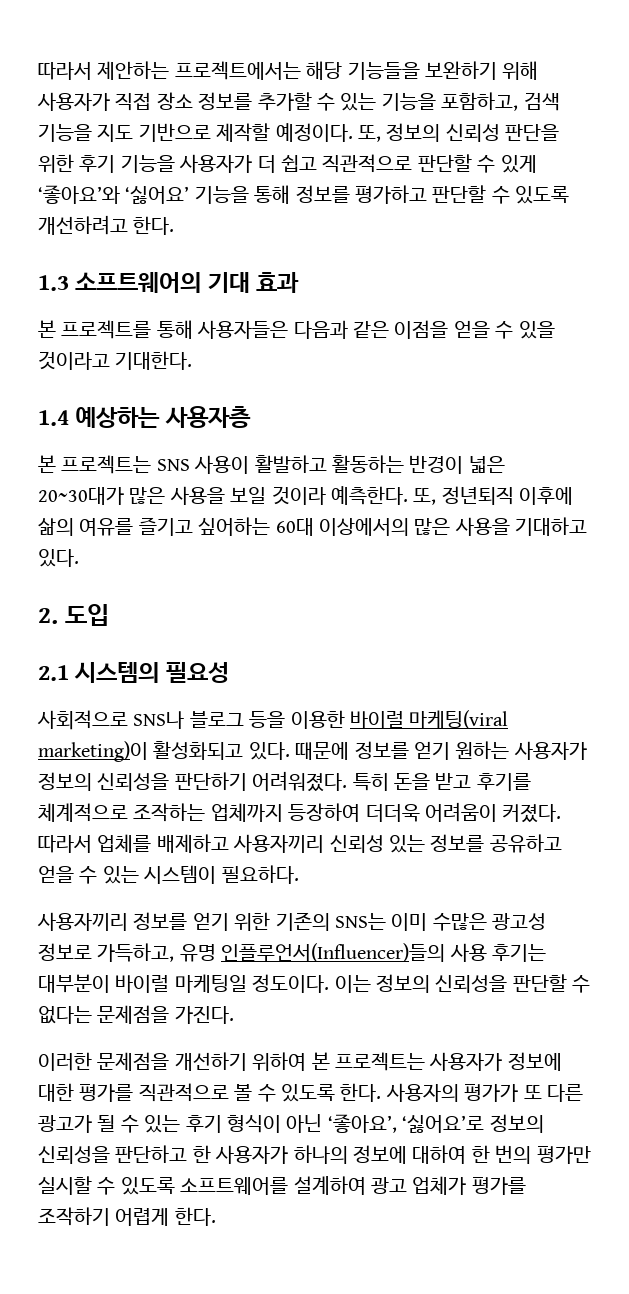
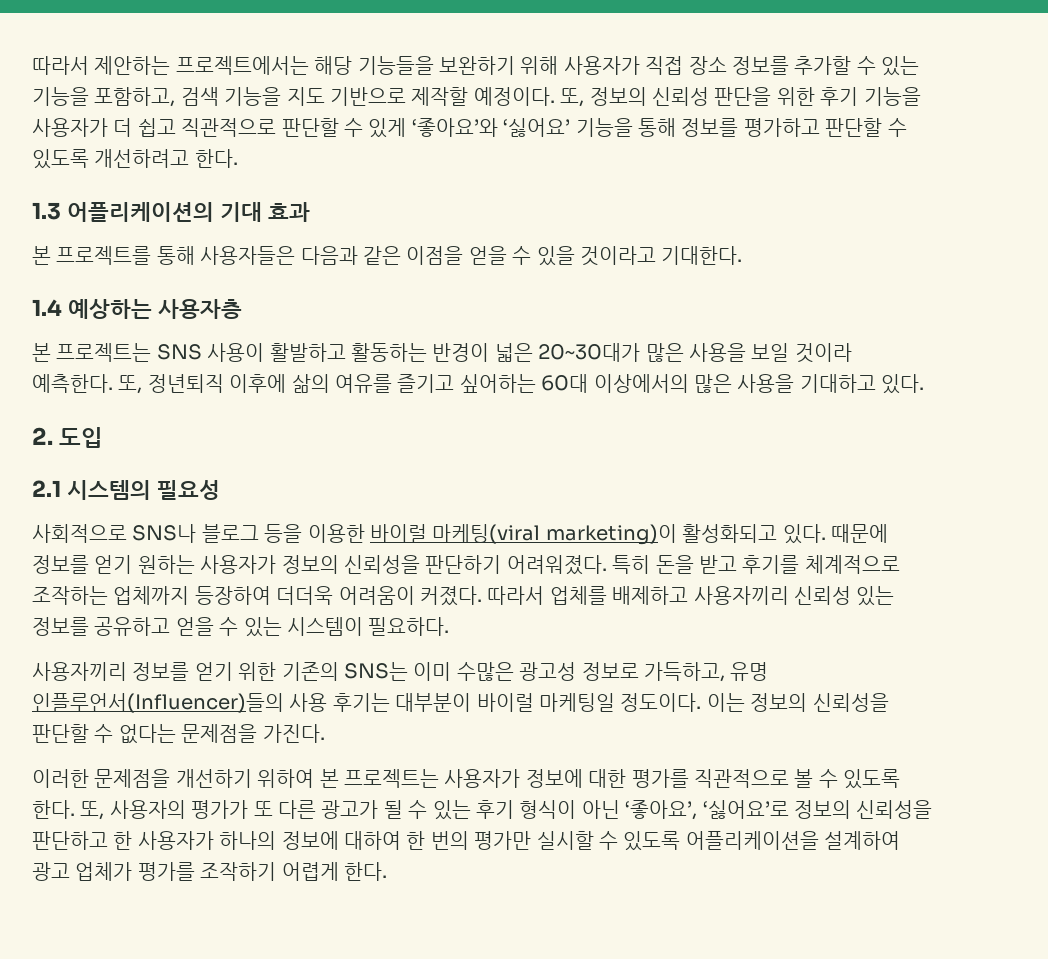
[75,272,202,293] 소프트웨어의 -> [66,202,214,222] 어플리케이션의
(382, 1092) none -> [80,801,105,820] 또,
[180,1177,289,1195] 소프트웨어를 -> [685,831,819,850] 어플리케이션을

